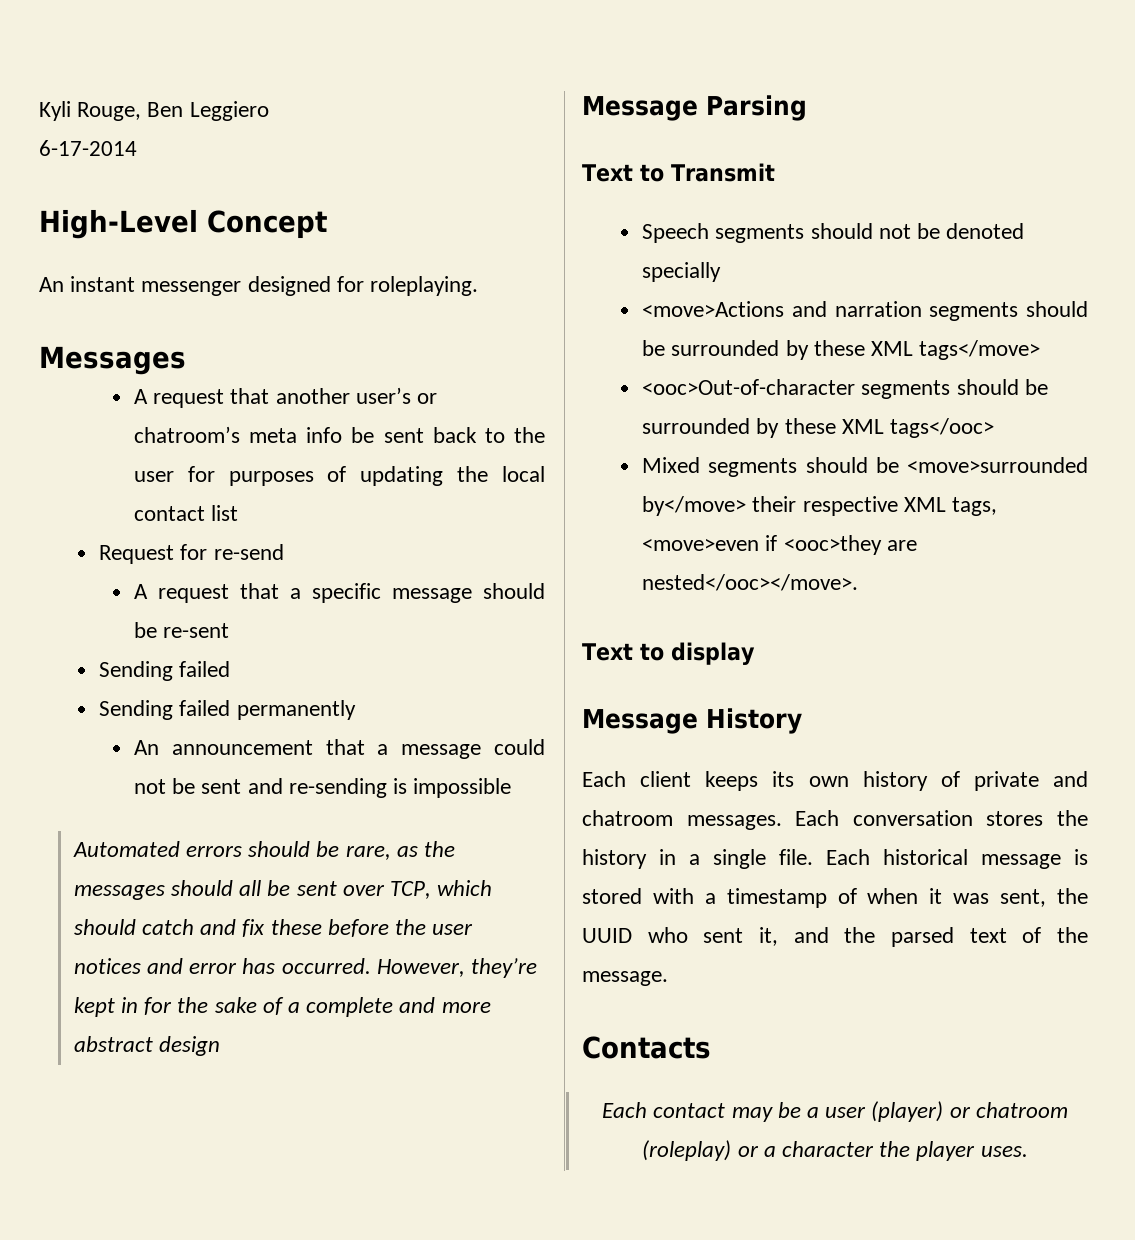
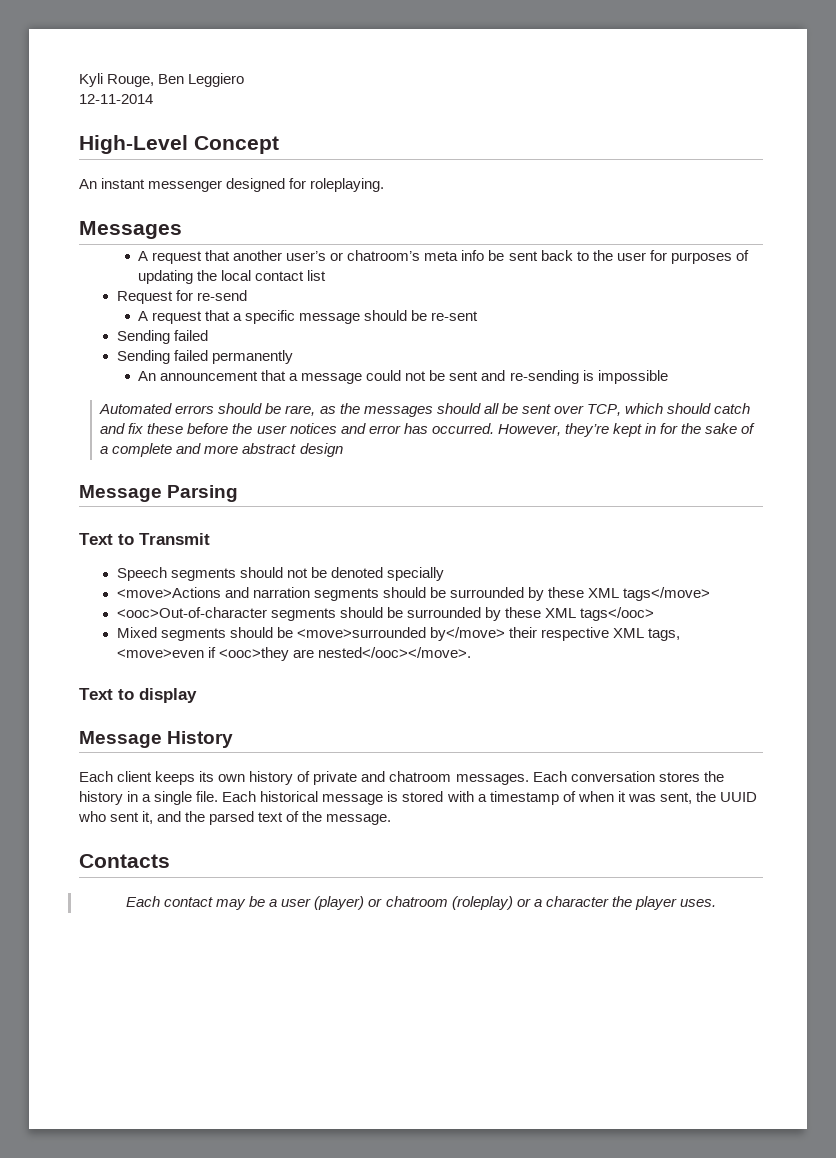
[39,140,137,156] 6-17-2014 -> [79,94,153,104] 12-11-2014

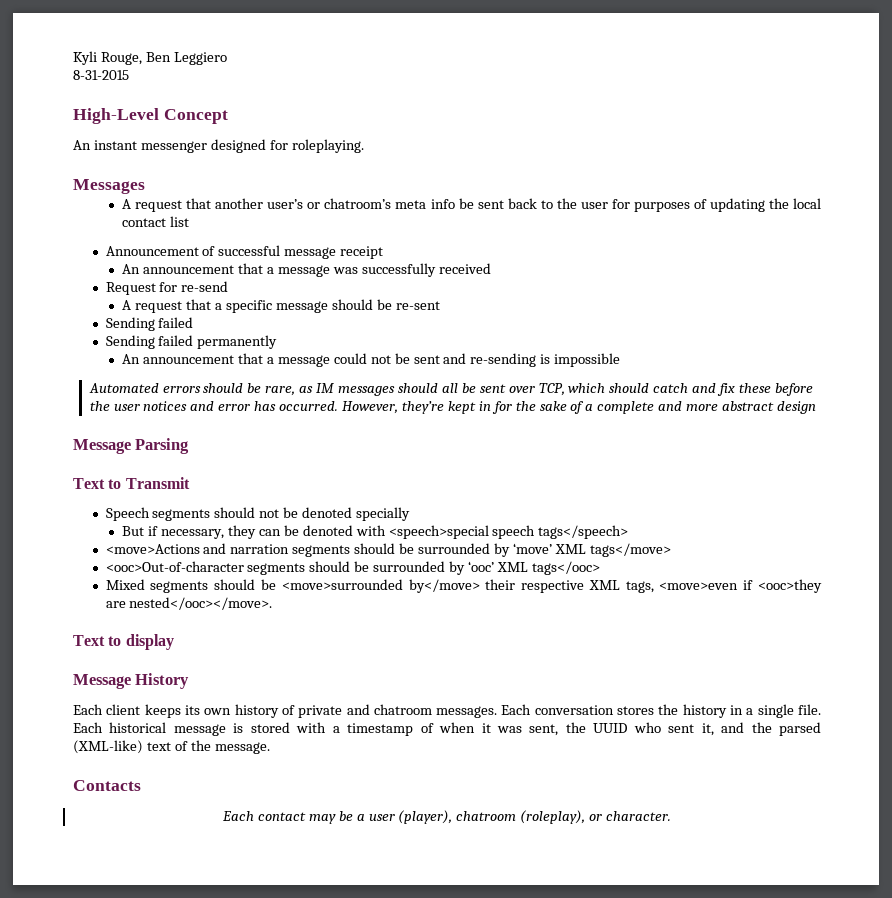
[79,94,153,104] 12-11-2014 -> [73,70,129,80] 8-31-2015
(327, 275) none -> [105,245,384,259] [122,263,491,277] // Announcement of successful message receipt // An announcement that a message was successfully received
[339,403,360,414] the -> [316,383,335,393] IM
(445, 574) none -> [122,525,629,539] // But if necessary, they can be denoted with <speech>special speech tags</speech>
[548,587,585,598] these -> [512,543,552,554] ‘move’
[505,607,542,618] these -> [468,561,495,572] ‘ooc’
(255, 818) none -> [73,740,143,754] (XML-like)
[314,896,716,910] (player) or chatroom (roleplay) or a character the player uses. -> [398,810,672,824] (player), chatroom (roleplay), or character.

